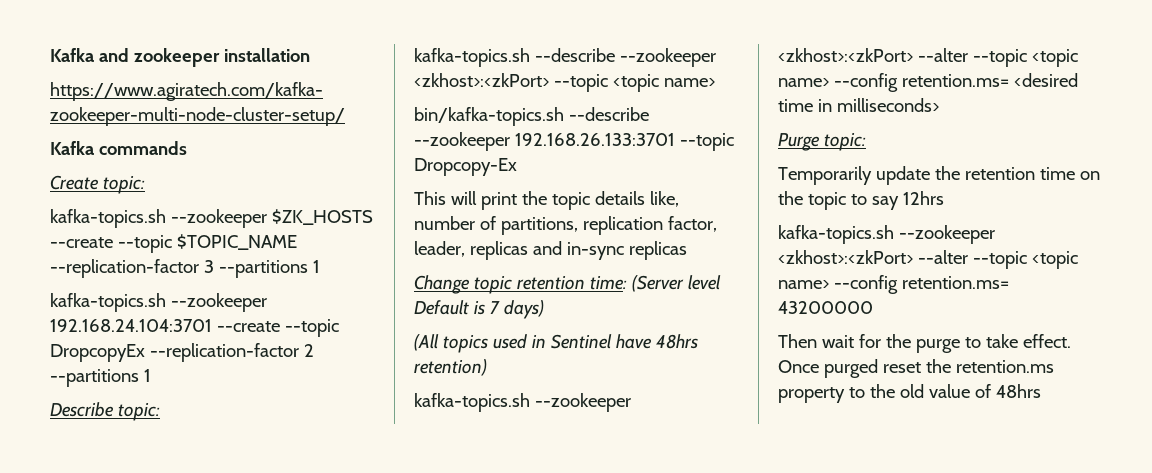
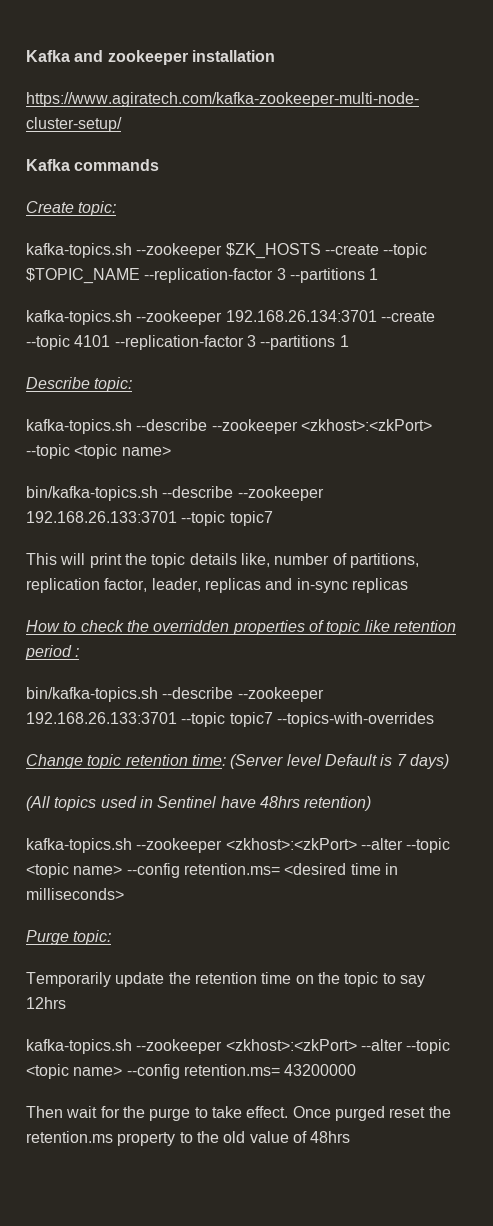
[50,319,339,337] [50,343,314,362] 192.168.24.104:3701 --create --topic DropcopyEx --replication-factor 2 -> [225,310,435,322] [26,335,256,350] 192.168.26.134:3701 --create --topic 4101 --replication-factor 3
[414,158,517,176] Dropcopy-Ex -> [229,511,273,526] topic7
(687, 250) none -> [26,620,456,635] [25,645,80,660] [26,687,324,702] [26,712,434,727] // How to check the overridden properties of topic like retention period : // bin/kafka-topics.sh --describe --zookeeper 192.168.26.133:3701 --topic topic7 --topics-with-overrides

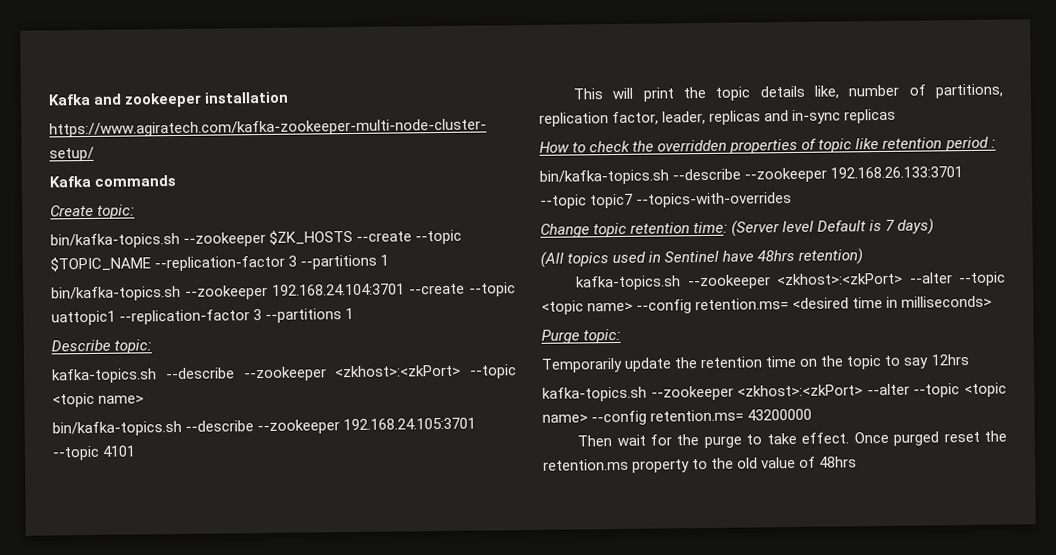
[26,243,132,258] kafka-topics.sh -> [50,232,180,249] bin/kafka-topics.sh
[26,310,435,325] [26,335,111,350] kafka-topics.sh --zookeeper 192.168.26.134:3701 --create --topic 4101 -> [51,282,516,302] [51,310,116,326] bin/kafka-topics.sh --zookeeper 192.168.24.104:3701 --create --topic uattopic1
[26,511,273,526] 192.168.26.133:3701 --topic topic7 -> [343,417,477,431] [52,445,137,461] 192.168.24.105:3701 --topic 4101

